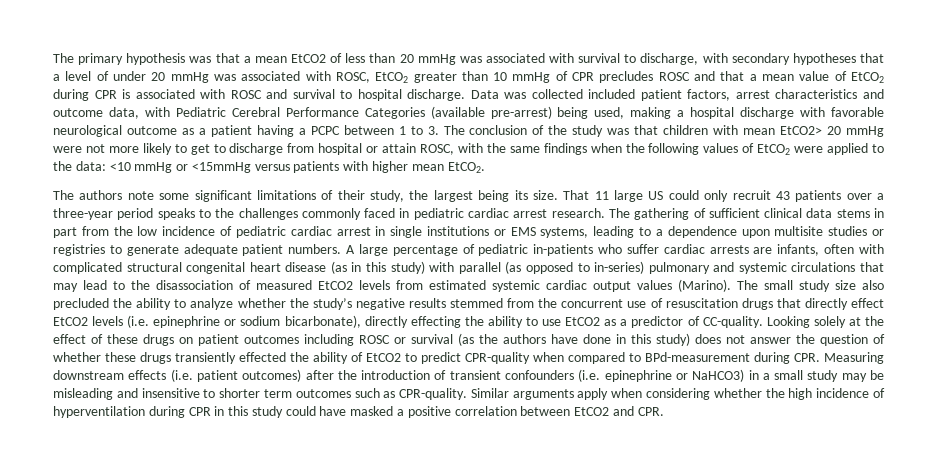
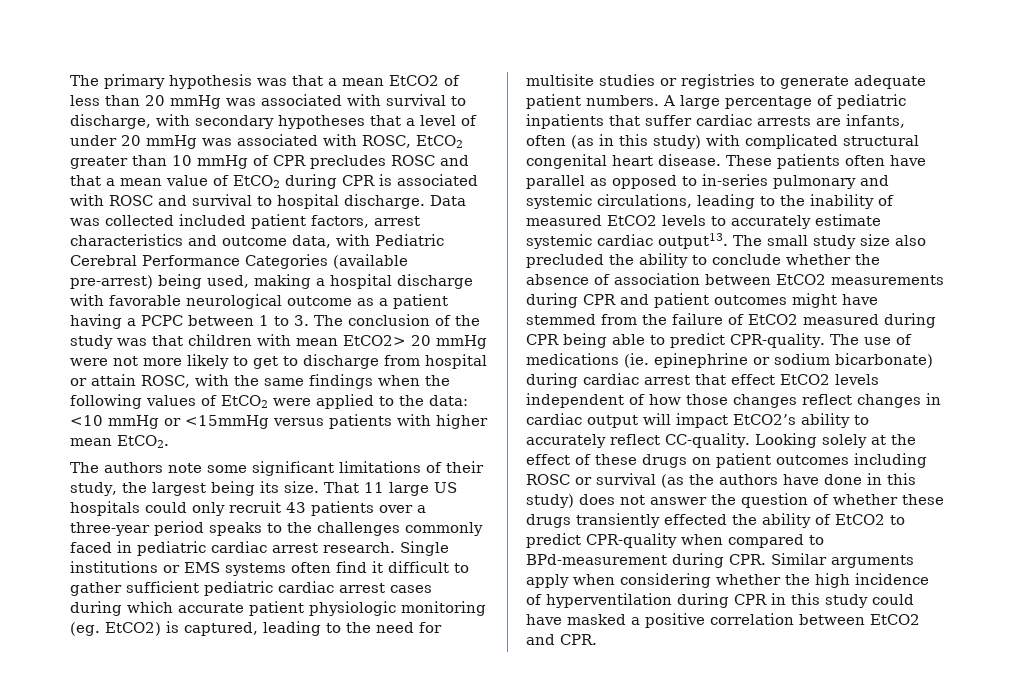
(664, 195) none -> [70,501,140,516] hospitals
[608,208,884,220] [53,226,770,238] The gathering of sufficient clinical data stems in part from the low incidence of pediatric cardiac arrest in single institutions or EMS systems, leading to a dependence upon -> [400,541,449,556] [70,561,469,576] [70,581,432,596] [70,601,486,616] [70,621,442,636] Single institutions or EMS systems often find it difficult to gather sufficient pediatric cardiac arrest cases during which accurate patient physiologic monitoring (eg. EtCO2) is captured, leading to the need for
[533,244,623,256] in-patients who -> [526,114,640,129] inpatients that
(855, 249) none -> [571,134,701,149] (as in this study)
[285,261,522,274] disease (as in this study) with parallel (as -> [658,154,926,169] [526,175,607,189] disease. These patients often have parallel as
[594,261,645,274] in-series) -> [702,174,768,186] in-series
[791,262,884,272] [53,280,233,292] circulations that may lead to the disassociation -> [597,194,874,209] circulations, leading to the inability
[396,279,731,292] from estimated systemic cardiac output values (Marino). -> [711,214,881,229] [526,233,728,249] to accurately estimate systemic cardiac output13.
[190,298,885,310] [53,315,700,328] analyze whether the study’s negative results stemmed from the concurrent use of resuscitation drugs that directly effect EtCO2 levels (i.e. epinephrine or sodium bicarbonate), directly effecting the ability to use EtCO2 as a predictor of -> [712,254,880,265] [526,273,944,285] [526,293,878,308] [526,313,936,328] [526,333,912,348] [526,353,933,368] [526,373,879,388] [526,393,941,408] [526,413,869,428] [526,434,660,448] conclude whether the absence of association between EtCO2 measurements during CPR and patient outcomes might have stemmed from the failure of EtCO2 measured during CPR being able to predict CPR-quality. The use of medications (ie. epinephrine or sodium bicarbonate) during cardiac arrest that effect EtCO2 levels independent of how those changes reflect changes in cardiac output will impact EtCO2’s ability to accurately reflect
[824,352,884,364] [53,369,884,382] [53,388,468,400] Measuring downstream effects (i.e. patient outcomes) after the introduction of transient confounders (i.e. epinephrine or NaHCO3) in a small study may be misleading and insensitive to shorter term outcomes such as CPR-quality. -> (766, 559) none

